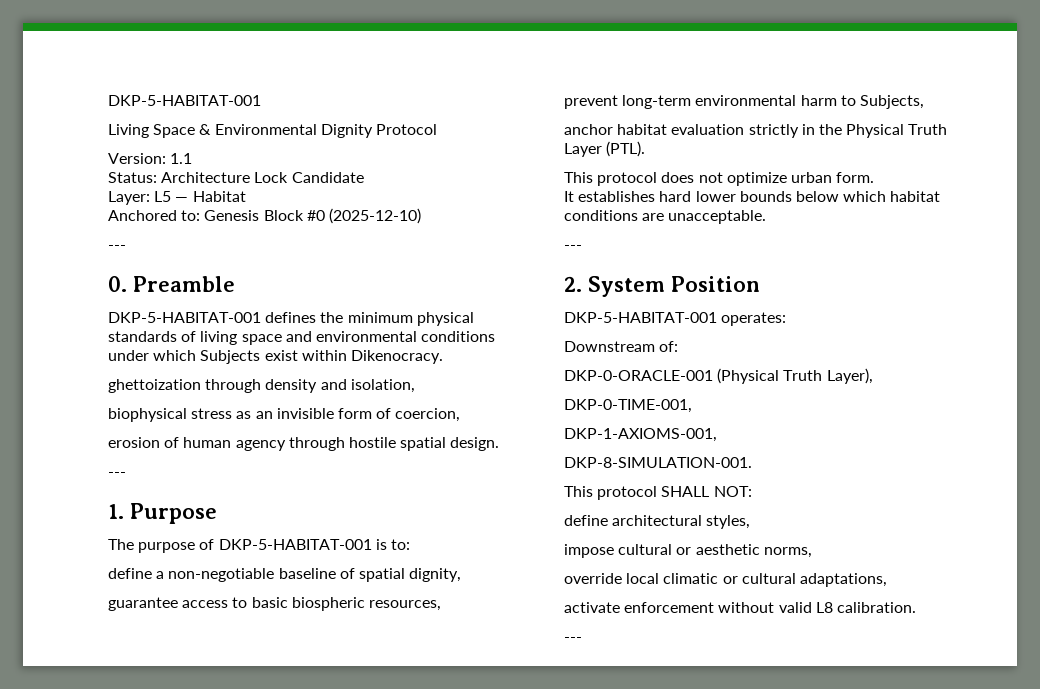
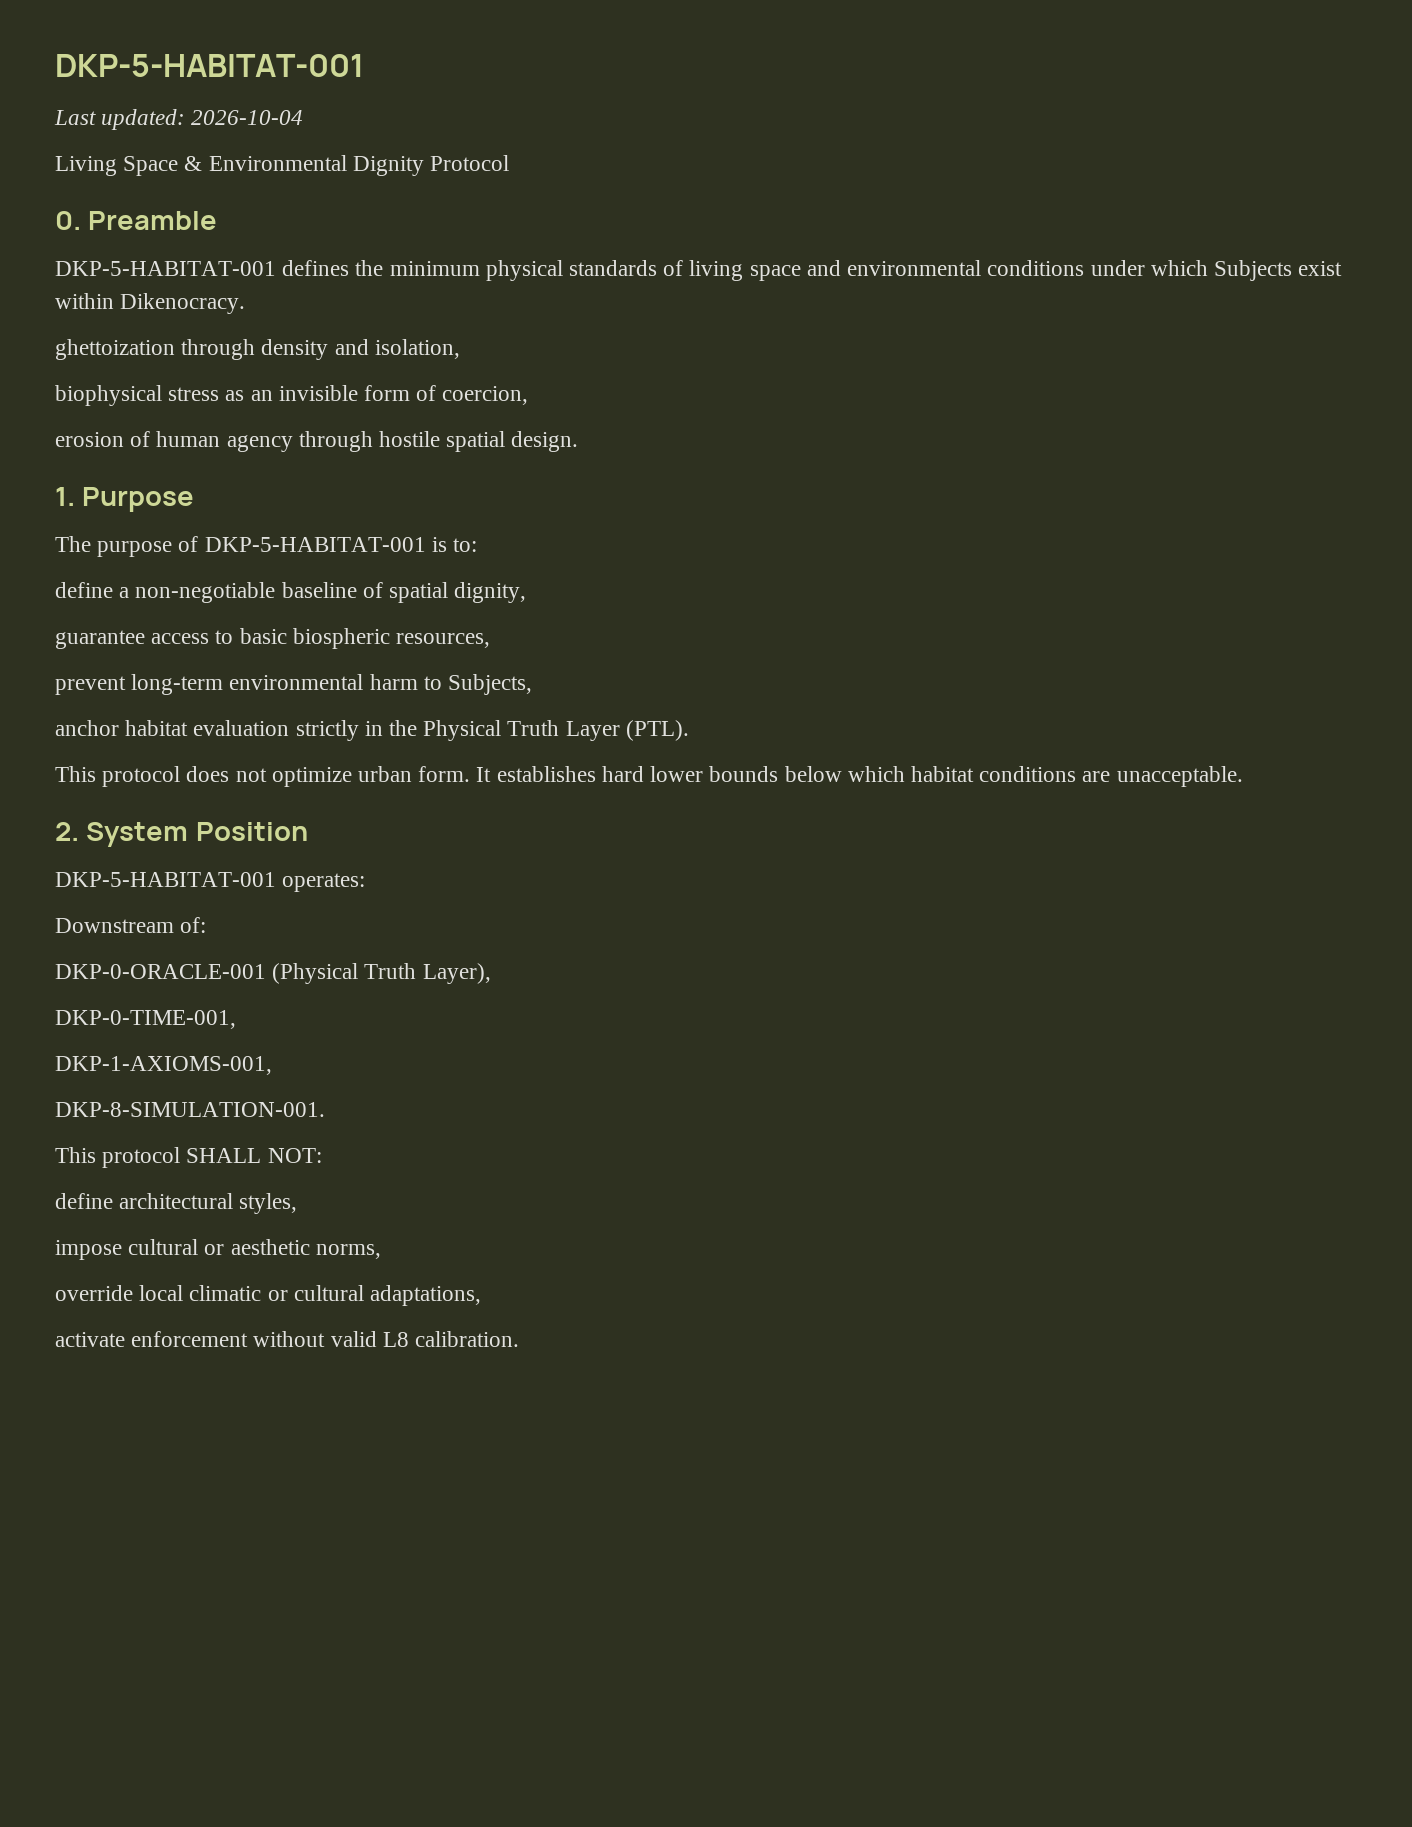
[108,95,261,106] DKP-5-HABITAT-001 -> [55,54,364,77] [54,109,304,130] DKP-5-HABITAT-001 // Last updated: 2026-10-04
[108,153,193,164] [108,172,364,183] [108,191,246,205] [108,208,421,224] [108,245,126,250] // Version: 1.1 // Status: Architecture Lock Candidate // Layer: L5 — Habitat // Anchored to: Genesis Block #0 (2025-12-10) // --- -> (510, 163) none
[108,472,126,477] // --- -> (579, 441) none
(875, 177) // -> (471, 774) none
[564,245,582,250] // --- -> (1243, 776) none
[564,637,582,642] // --- -> (520, 1339) none

